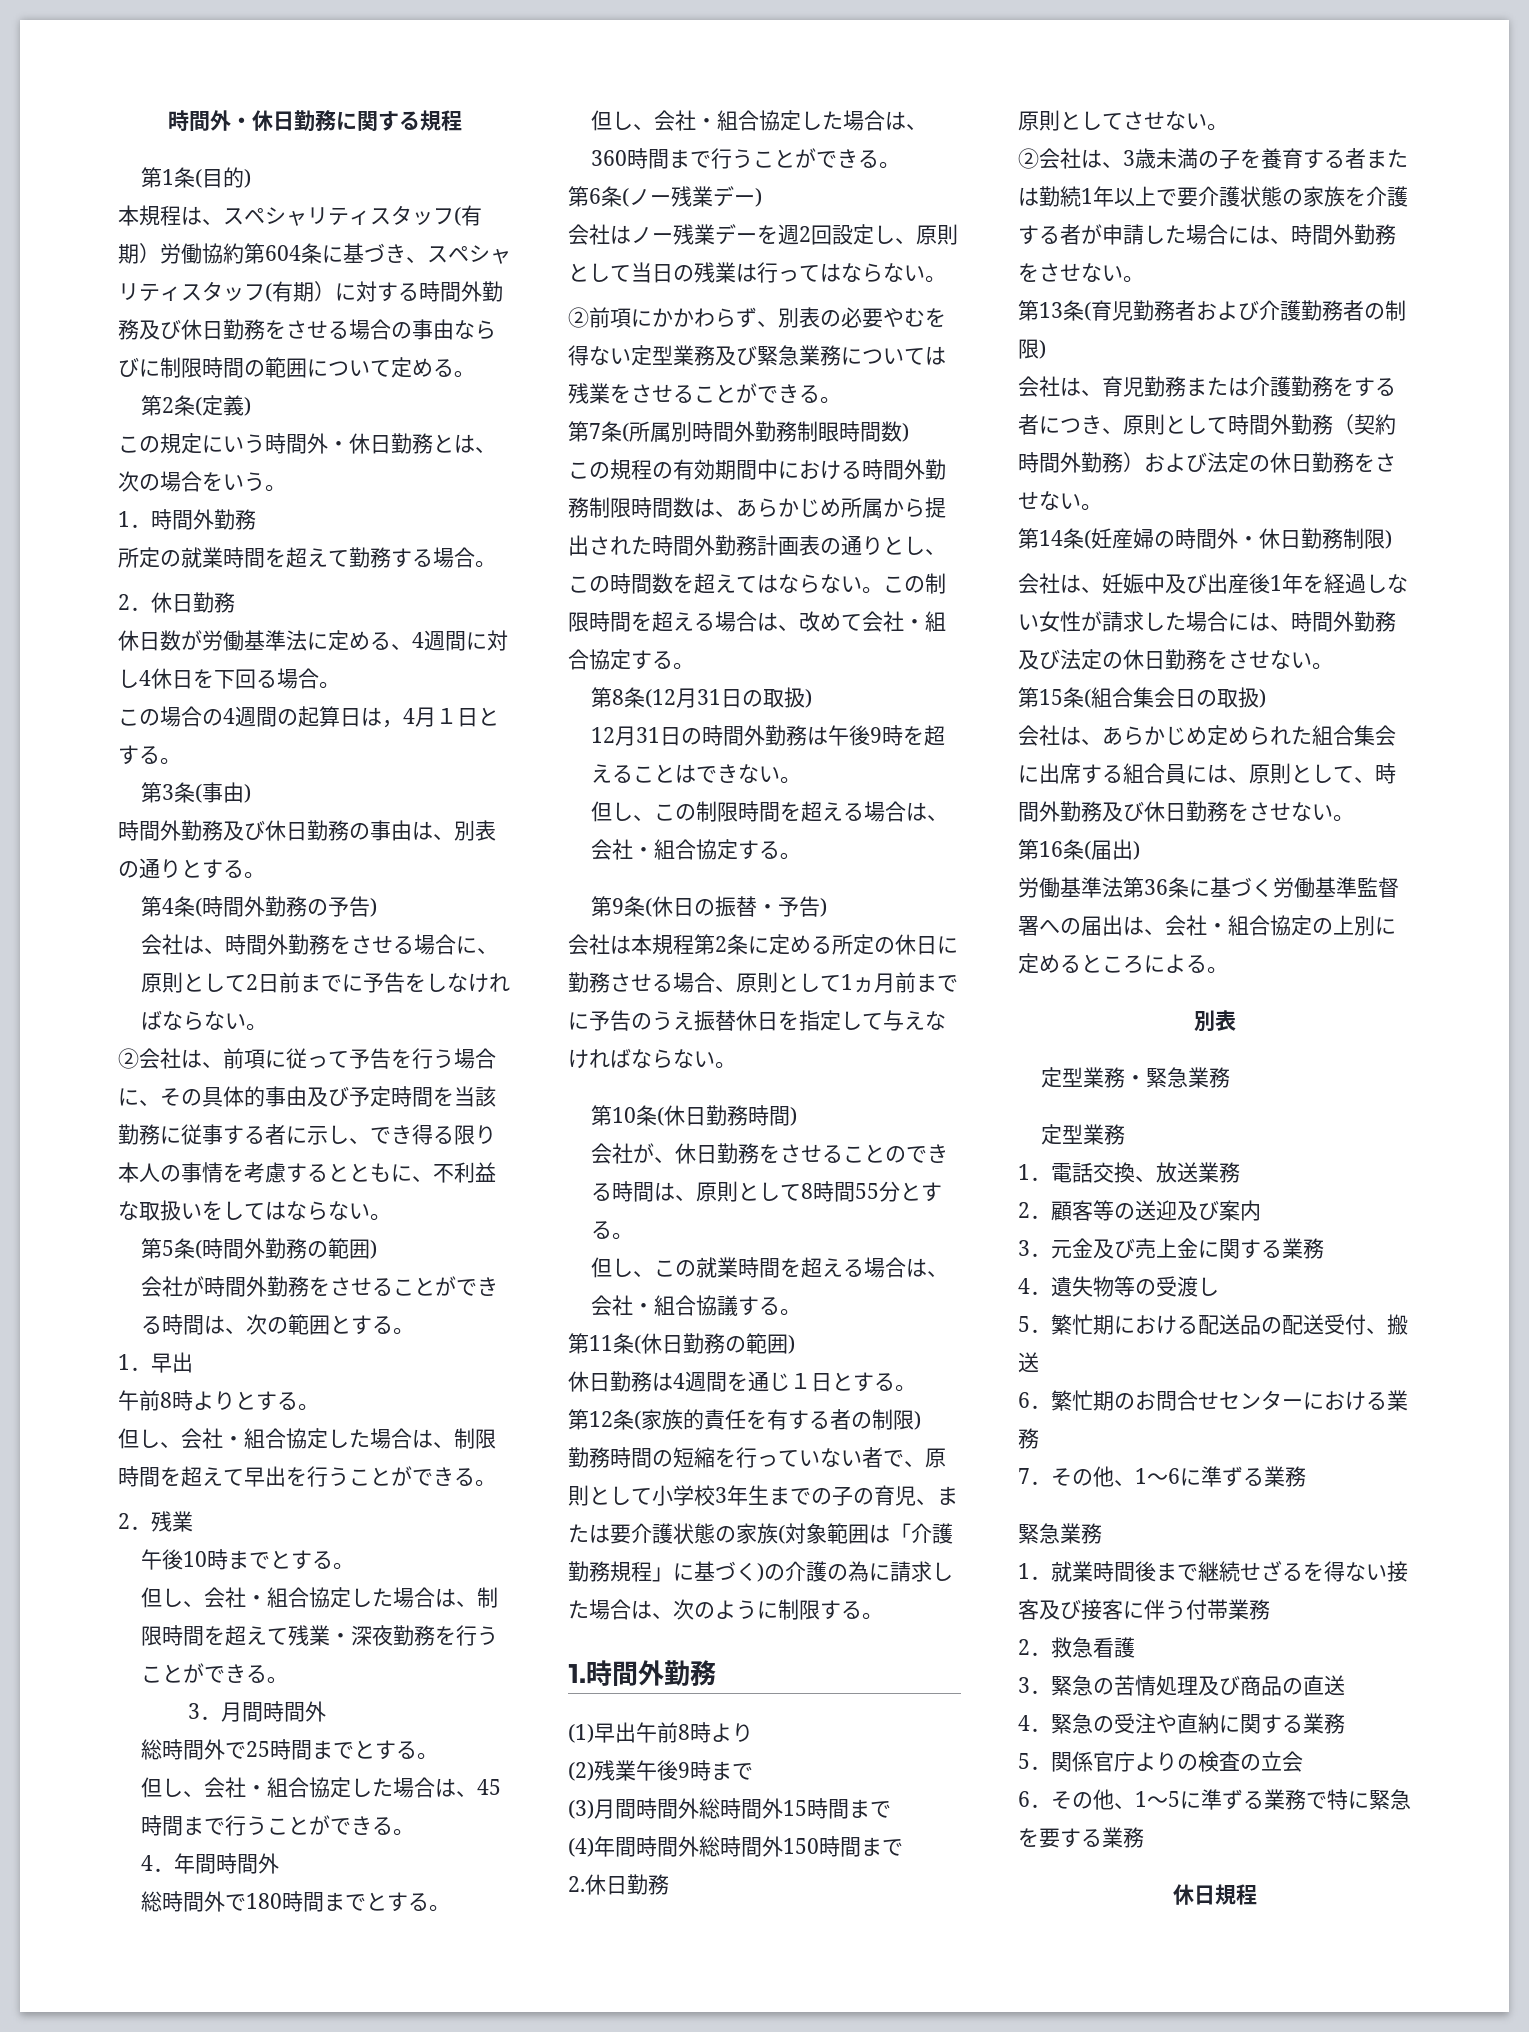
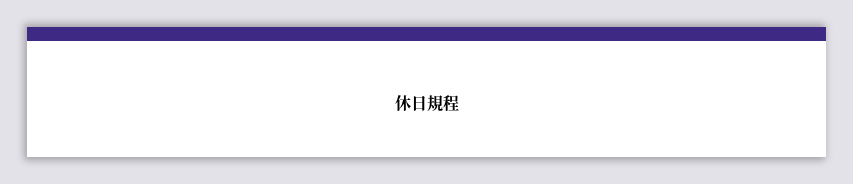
[167,110,462,132] [141,167,252,188] [118,205,482,226] [118,243,511,264] [118,281,503,302] [118,319,496,340] [118,357,465,378] [141,395,252,416] [118,433,496,454] [118,471,286,492] [118,509,256,530] [118,547,496,568] [118,592,235,613] [118,630,508,651] [118,668,340,689] [118,706,499,728] [118,745,181,765] [141,782,252,803] [118,820,496,841] [118,858,265,879] [141,896,378,917] [141,934,499,955] [141,972,511,993] [141,1010,268,1031] [118,1048,496,1069] [118,1086,496,1107] [118,1124,496,1145] [118,1162,496,1183] [118,1200,391,1221] [141,1238,378,1259] [141,1276,499,1297] [141,1314,415,1335] [118,1352,193,1373] [118,1390,319,1411] [118,1428,496,1449] [118,1466,496,1487] [118,1511,193,1532] [141,1549,355,1570] [141,1587,499,1608] [141,1625,499,1646] [141,1663,279,1684] [187,1701,326,1722] [141,1739,439,1760] [141,1777,502,1798] [141,1815,415,1836] [141,1853,280,1874] [141,1891,451,1912] [591,110,928,131] [591,148,901,169] [568,186,762,207] [568,224,958,245] [568,262,946,283] [568,307,946,328] [568,345,946,366] [568,383,841,404] [568,421,909,443] [568,459,946,480] [568,497,946,519] [568,535,946,556] [568,573,946,594] [568,611,946,632] [568,649,694,670] [591,687,813,708] [591,725,946,746] [591,764,802,784] [591,801,949,822] [591,839,792,860] [591,896,828,917] [568,934,958,955] [568,972,958,993] [568,1010,946,1031] [568,1048,736,1069] [591,1105,798,1126] [591,1143,949,1164] [591,1181,943,1202] [591,1221,634,1240] [591,1257,949,1278] [591,1295,802,1316] [568,1333,795,1354] [568,1371,916,1392] [568,1409,921,1430] [568,1447,946,1468] [568,1485,958,1506] [568,1523,953,1544] [568,1561,953,1582] [568,1599,883,1620] [568,1660,716,1686] [568,1722,753,1743] [568,1760,753,1781] [568,1798,891,1819] [568,1836,903,1857] [568,1874,669,1895] [1018,110,1228,131] [1018,148,1408,169] [1018,186,1408,207] [1018,224,1396,245] [1018,263,1144,283] [1018,300,1406,321] [1018,339,1046,359] [1018,376,1396,397] [1018,414,1396,435] [1018,452,1396,473] [1018,491,1102,511] [1018,528,1392,549] [1018,573,1408,594] [1018,611,1396,632] [1018,649,1333,670] [1018,687,1266,708] [1018,725,1396,746] [1018,763,1396,784] [1018,801,1354,822] [1018,839,1140,860] [1018,877,1399,898] [1018,915,1396,936] [1018,953,1228,974] [1193,1010,1236,1032] [1041,1067,1231,1088] [1041,1124,1126,1145] [1018,1162,1240,1183] [1018,1200,1261,1221] [1018,1238,1324,1259] [1018,1276,1219,1297] [1018,1314,1408,1335] [1018,1352,1039,1373] [1018,1390,1408,1411] [1018,1428,1039,1449] [1018,1466,1306,1487] [1018,1523,1102,1544] [1018,1560,1408,1582] [1018,1599,1270,1620] [1018,1637,1135,1658] [1018,1675,1345,1696] [1018,1713,1345,1734] [1018,1751,1303,1772] [1018,1789,1411,1810] [1018,1827,1144,1848] 時間外・休日勤務に関する規程 // 第1条(目的) // 本規程は、スペシャリティスタッフ(有期）労働協約第604条に基づき、スペシャリティスタッフ(有期）に対する時間外勤務及び休日勤務をさせる場合の事由ならびに制限時間の範囲について定める｡ // 第2条(定義) // この規定にいう時間外・休日勤務とは、次の場合をいう。 // 1．時間外勤務 // 所定の就業時間を超えて勤務する場合。 // 2．休日勤務 // 休日数が労働基準法に定める、4週間に対し4休日を下回る場合。 // この場合の4週間の起算日は，4月１日とする。 // 第3条(事由) // 時間外勤務及び休日勤務の事由は、別表の通りとする。 // 第4条(時間外勤務の予告) // 会社は、時間外勤務をさせる場合に、原則として2日前までに予告をしなければならない。 // ②会社は、前項に従って予告を行う場合に、その具体的事由及び予定時間を当該勤務に従事する者に示し、でき得る限り本人の事情を考慮するとともに、不利益な取扱いをしてはならない。 // 第5条(時間外勤務の範囲) // 会社が時間外勤務をさせることができる時間は、次の範囲とする。 // 1．早出 // 午前8時よりとする。 // 但し、会社・組合協定した場合は、制限時間を超えて早出を行うことができる。 // 2．残業 // 午後10時までとする。 // 但し、会社・組合協定した場合は、制限時間を超えて残業・深夜勤務を行うことができる｡ // 3．月間時間外 // 総時間外で25時間までとする。 // 但し、会社・組合協定した場合は、45時間まで行うことができる。 // 4．年間時間外 // 総時間外で180時間までとする。 // 但し、会社・組合協定した場合は、360時間まで行うことができる。 // 第6条(ノー残業デー) // 会社はノー残業デーを週2回設定し、原則として当日の残業は行ってはならない。 // ②前項にかかわらず、別表の必要やむを得ない定型業務及び緊急業務については残業をさせることができる。 // 第7条(所属別時間外勤務制眼時間数) // この規程の有効期間中における時間外勤務制限時間数は、あらかじめ所属から提出された時間外勤務計画表の通りとし、この時間数を超えてはならない。この制限時間を超える場合は、改めて会社・組合協定する。 // 第8条(12月31日の取扱) // 12月31日の時間外勤務は午後9時を超えることはできない。 // 但し、この制限時間を超える場合は、会社・組合協定する｡ // 第9条(休日の振替・予告) // 会社は本規程第2条に定める所定の休日に勤務させる場合、原則として1ヵ月前までに予告のうえ振替休日を指定して与えなければならない。 // 第10条(休日勤務時間) // 会社が、休日勤務をさせることのできる時間は、原則として8時間55分とする。 // 但し、この就業時間を超える場合は、会社・組合協議する。 // 第11条(休日勤務の範囲) // 休日勤務は4週間を通じ１日とする。 // 第12条(家族的責任を有する者の制限) // 勤務時間の短縮を行っていない者で、原則として小学校3年生までの子の育児、または要介護状態の家族(対象範囲は「介護勤務規程」に基づく)の介護の為に請求した場合は、次のように制限する。 // 1.時間外勤務 // (1)早出午前8時より // (2)残業午後9時まで // (3)月間時間外総時間外15時間まで // (4)年間時間外総時間外150時間まで // 2.休日勤務 // 原則としてさせない。 // ②会社は、3歳未満の子を養育する者または勤続1年以上で要介護状態の家族を介護する者が申請した場合には、時間外勤務をさせない。 // 第13条(育児勤務者および介護勤務者の制限) // 会社は、育児勤務または介護勤務をする者につき、原則として時間外勤務（契約時間外勤務）および法定の休日勤務をさせない。 // 第14条(妊産婦の時間外・休日勤務制限) // 会社は、妊娠中及び出産後1年を経過しない女性が請求した場合には、時間外勤務及び法定の休日勤務をさせない。 // 第15条(組合集会日の取扱) // 会社は、あらかじめ定められた組合集会に出席する組合員には、原則として、時間外勤務及び休日勤務をさせない。 // 第16条(届出) // 労働基準法第36条に基づく労働基準監督署への届出は、会社・組合協定の上別に定めるところによる。 // 別表 // 定型業務・緊急業務 // 定型業務 // 1．電話交換、放送業務 // 2．顧客等の送迎及び案内 // 3．元金及び売上金に関する業務 // 4．遺失物等の受渡し // 5．繁忙期における配送品の配送受付、搬送 // 6．繁忙期のお問合せセンターにおける業務 // 7．その他、1～6に準ずる業務 // 緊急業務 // 1．就業時間後まで継続せざるを得ない接客及び接客に伴う付帯業務 // 2．救急看護 // 3．緊急の苦情処理及び商品の直送 // 4．緊急の受注や直納に関する業務 // 5．関係官庁よりの検査の立会 // 6．その他、1～5に準ずる業務で特に緊急を要する業務 // -> (394, 103) none

